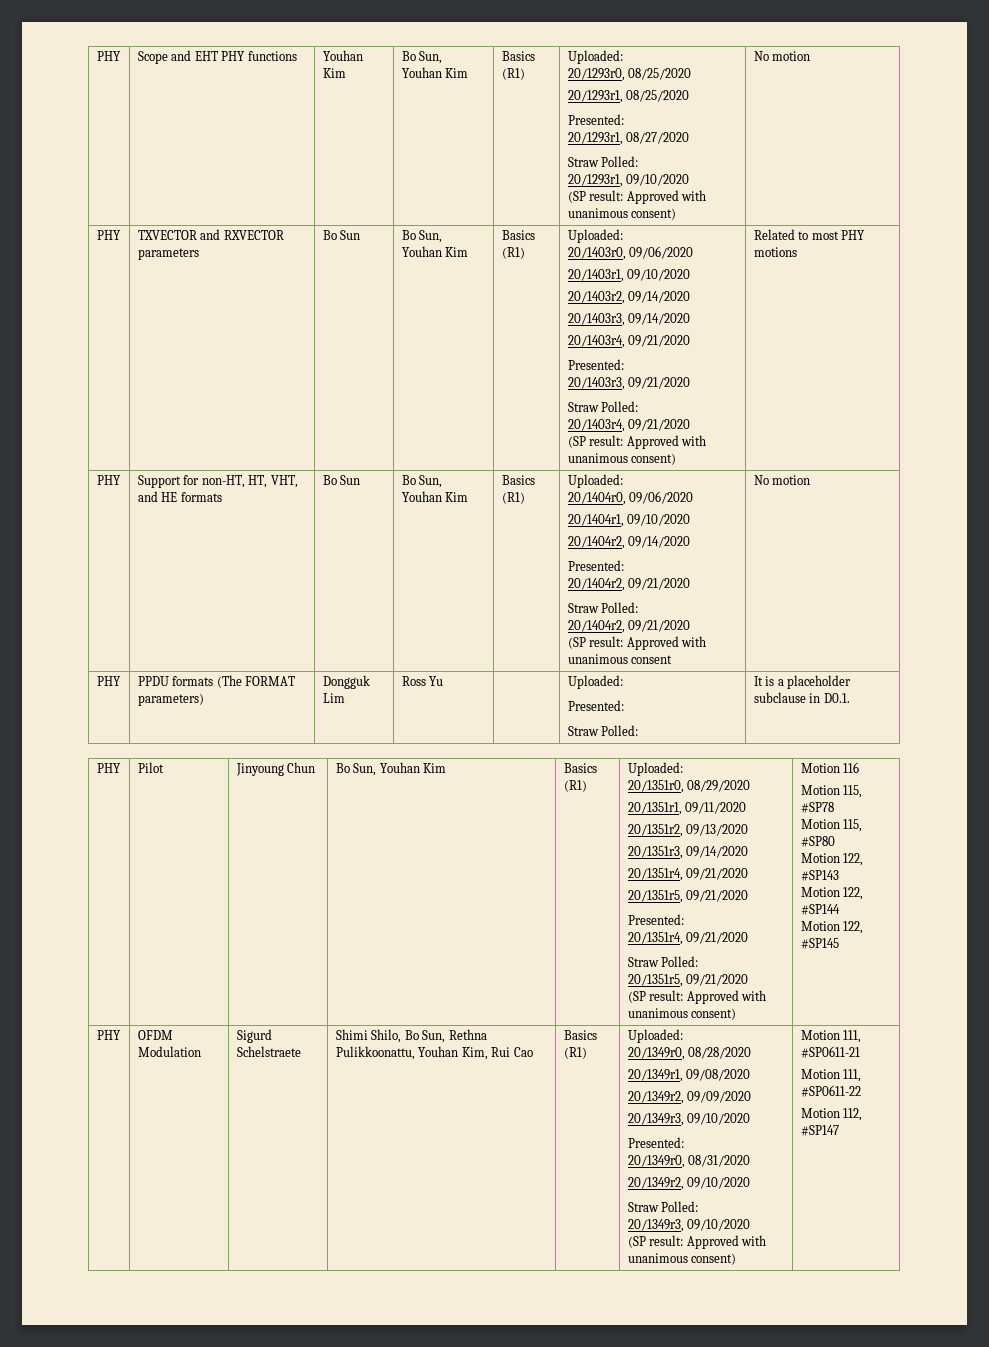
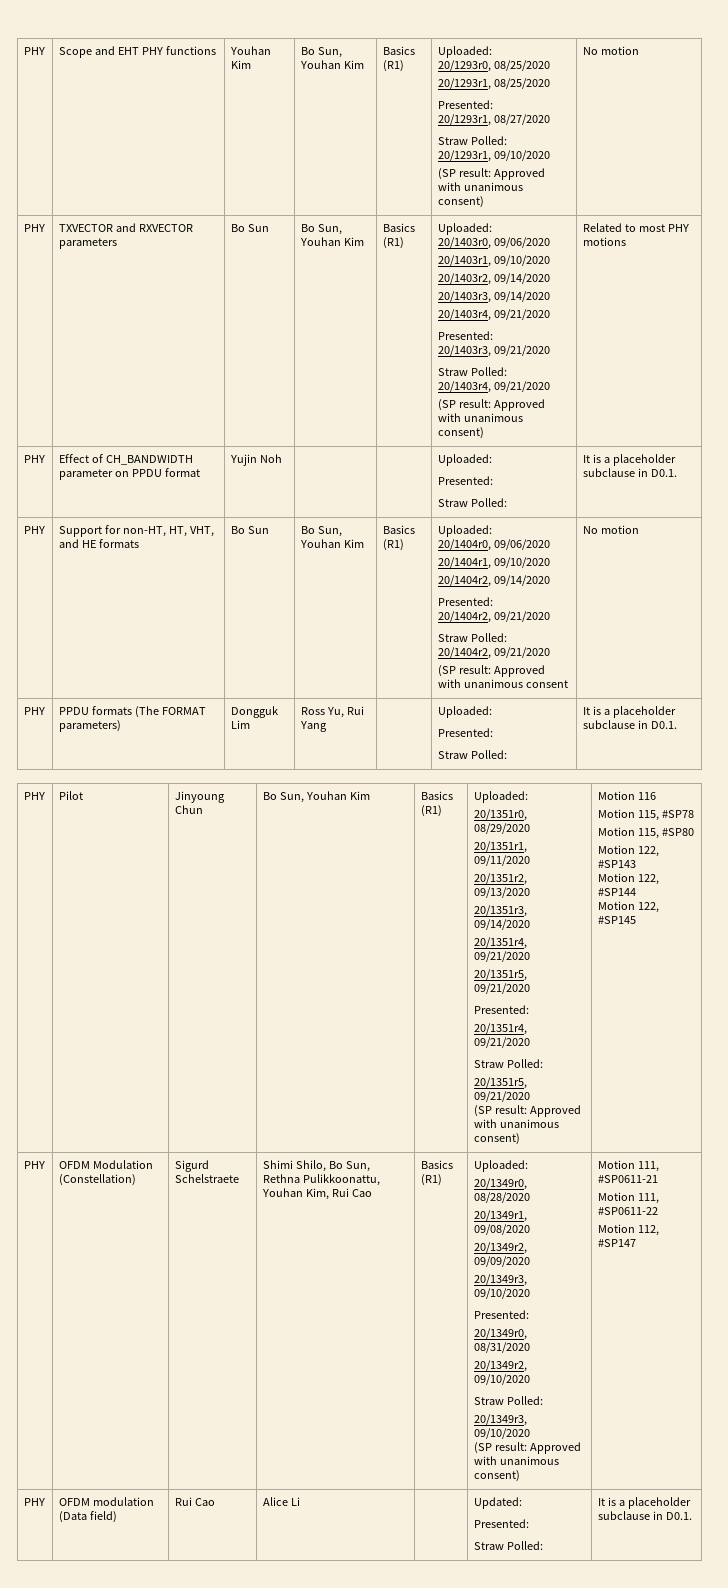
(797, 252) none -> [23,455,45,463] [58,454,193,465] [58,468,200,480] [229,454,282,466] [437,454,492,466] [437,476,493,485] [437,498,507,507] [582,454,676,466] [582,468,677,477] // PHY | Effect of CH_BANDWIDTH parameter on PPDU format | Yujin Noh | | | Uploaded: // Presented: // Straw Polled: | It is a placeholder subclause in D0.1.
[429,676,444,686] Yu -> [326,706,364,718] [299,721,327,732] Yu, Rui Yang
(201, 1051) none -> [58,1174,136,1186] (Constellation)
(839, 1130) none -> [23,1498,45,1506] [58,1497,154,1506] [58,1511,117,1523] [174,1497,215,1506] [262,1497,300,1506] [473,1497,522,1509] [473,1519,529,1528] [473,1541,543,1550] [597,1497,691,1509] [597,1511,692,1520] // PHY | OFDM modulation (Data field) | Rui Cao | Alice Li | | Updated: // Presented: // Straw Polled: | It is a placeholder subclause in D0.1.

